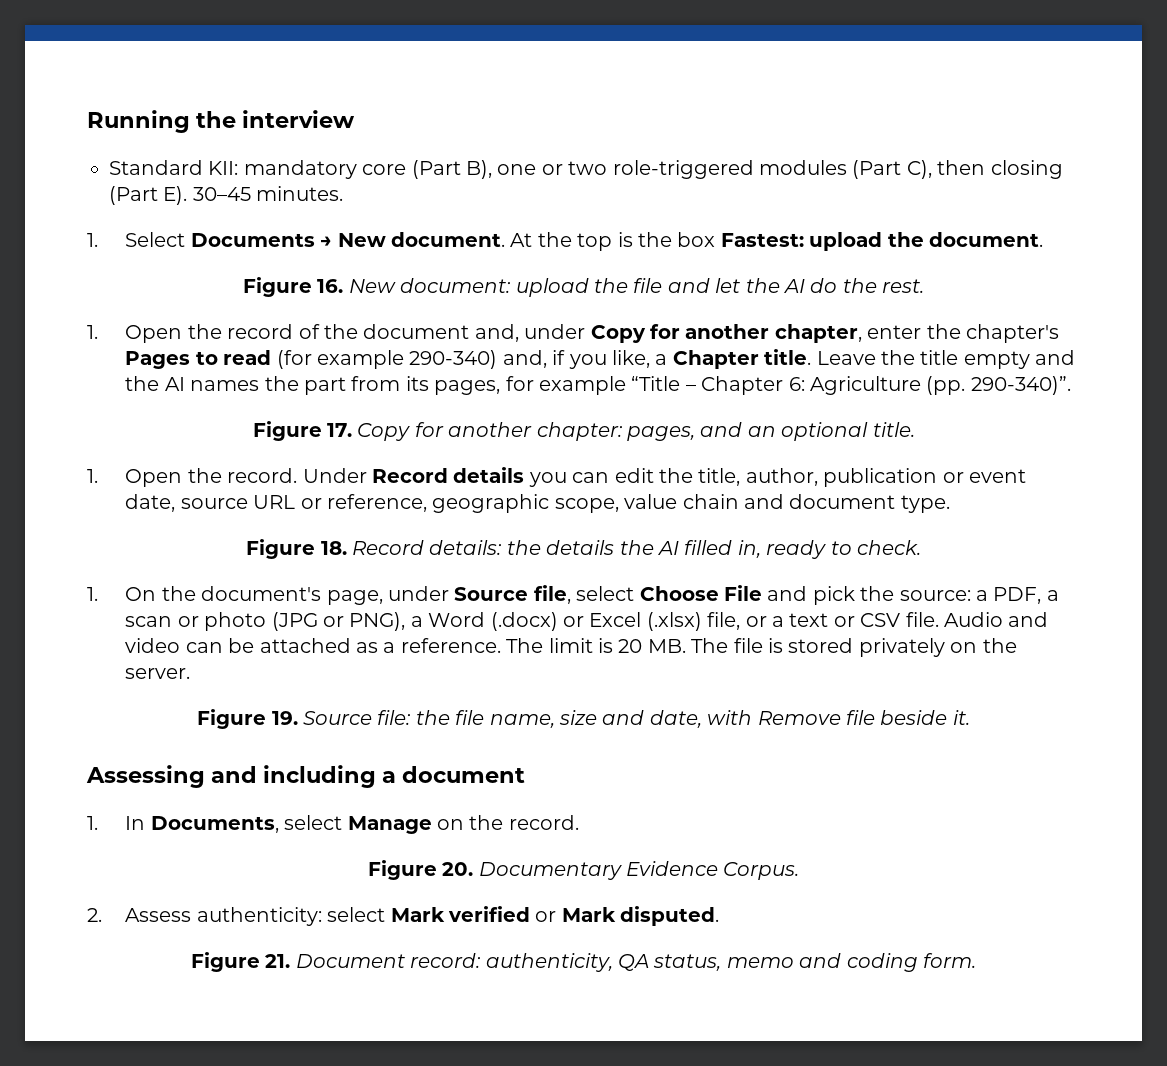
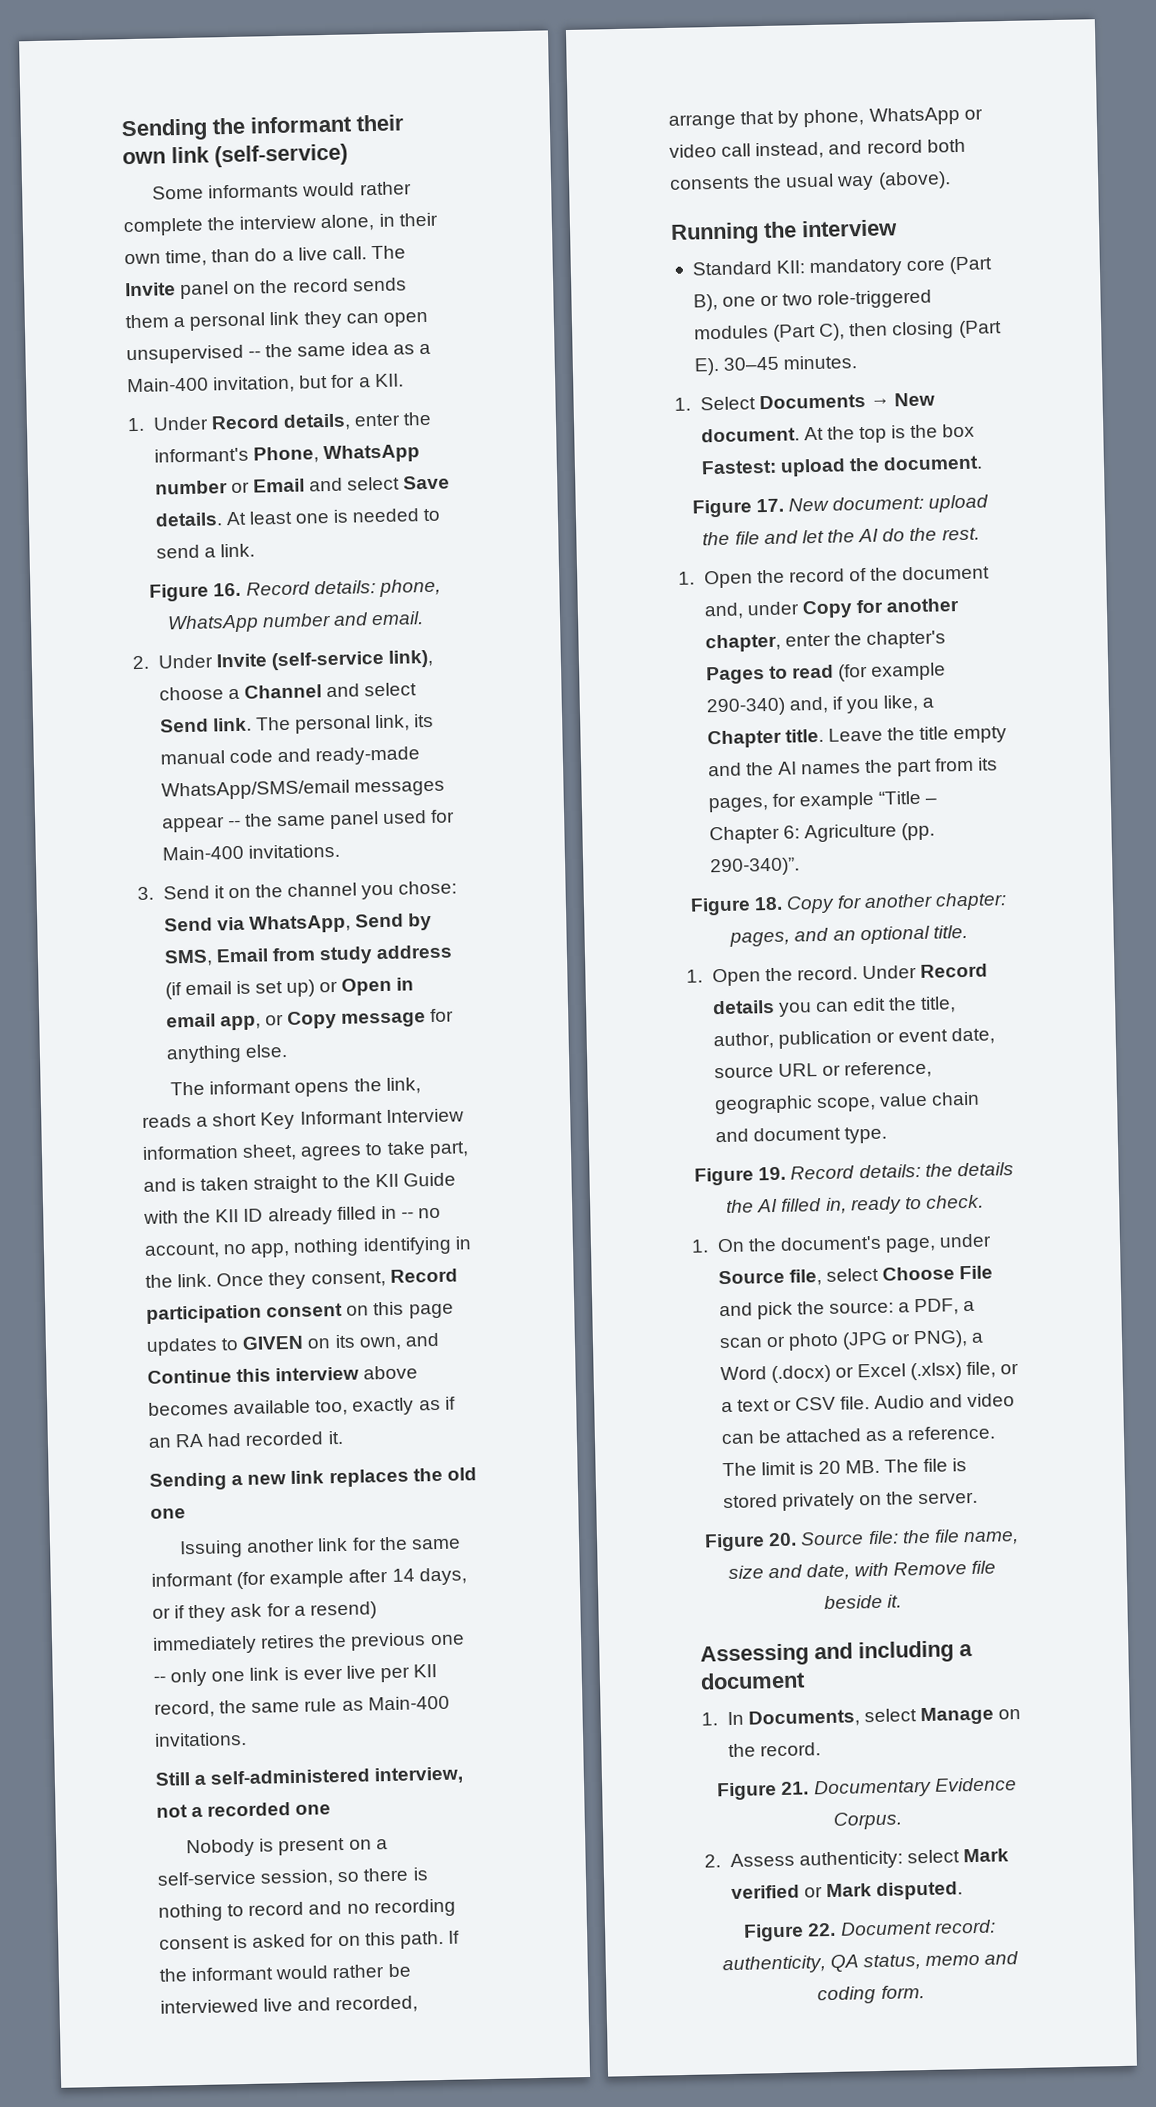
(87, 121) none -> [121,114,404,142] [122,143,348,168] [152,181,412,200] [123,212,438,237] [124,245,406,267] [125,277,407,300] [125,310,428,331] [126,341,431,365] [127,373,404,394] [127,411,433,432] [153,444,420,464] [154,475,451,495] [154,508,441,527] [155,543,255,559] [149,578,441,602] [166,611,425,634] [132,649,434,671] [158,682,418,701] [159,713,435,734] [159,746,420,766] [160,779,445,801] [161,809,456,833] [161,843,340,861] [137,880,458,901] [163,912,433,934] [163,944,453,967] [164,977,415,1000] [165,1008,455,1031] [165,1043,288,1064] [170,1077,421,1097] [142,1108,464,1130] [142,1141,469,1161] [143,1172,456,1194] [143,1205,442,1226] [144,1236,472,1259] [145,1268,458,1290] [146,1301,454,1324] [146,1332,439,1356] [147,1365,419,1384] [148,1396,456,1416] [148,1430,343,1448] [149,1467,477,1491] [150,1508,186,1519] [179,1536,461,1559] [151,1567,467,1590] [152,1601,377,1623] [152,1632,465,1655] [153,1664,438,1687] [154,1695,450,1718] [154,1731,247,1747] [155,1766,464,1786] [156,1802,332,1818] [186,1837,388,1858] [157,1867,428,1887] [158,1898,456,1922] [159,1930,460,1950] [159,1963,411,1982] [160,1995,419,2014] [668,106,983,130] [669,138,966,160] [669,171,951,191] Sending the informant their own link (self-service) // Some informants would rather complete the interview alone, in their own time, than do a live call. The Invite panel on the record sends them a personal link they can open unsupervised -- the same idea as a Main-400 invitation, but for a KII. // 1. Under Record details, enter the informant's Phone, WhatsApp number or Email and select Save details. At least one is needed to send a link. // Figure 16. Record details: phone, WhatsApp number and email. // 2. Under Invite (self-service link), choose a Channel and select Send link. The personal link, its manual code and ready-made WhatsApp/SMS/email messages appear -- the same panel used for Main-400 invitations. // 3. Send it on the channel you chose: Send via WhatsApp, Send by SMS, Email from study address (if email is set up) or Open in email app, or Copy message for anything else. // The informant opens the link, reads a short Key Informant Interview information sheet, agrees to take part, and is taken straight to the KII Guide with the KII ID already filled in -- no account, no app, nothing identifying in the link. Once they consent, Record participation consent on this page updates to GIVEN on its own, and Continue this interview above becomes available too, exactly as if an RA had recorded it. // Sending a new link replaces the old one // Issuing another link for the same informant (for example after 14 days, or if they ask for a resend) immediately retires the previous one -- only one link is ever live per KII record, the same rule as Main-400 invitations. // Still a self-administered interview, not a recorded one // Nobody is present on a self-service session, so there is nothing to record and no recording consent is asked for on this path. If the informant would rather be interviewed live and recorded, arrange that by phone, WhatsApp or video call instead, and record both consents the usual way (above). //
[317,279,344,293] 16. -> [755,498,784,513] 17.
[326,423,352,437] 17. -> [753,896,783,911] 18.
[320,541,347,555] 18. -> [758,1166,787,1181] 19.
[271,711,298,725] 19. -> [768,1532,798,1547] 20.
[442,862,474,876] 20. -> [781,1781,810,1795] 21.
[265,954,291,968] 21. -> [807,1922,837,1937] 22.

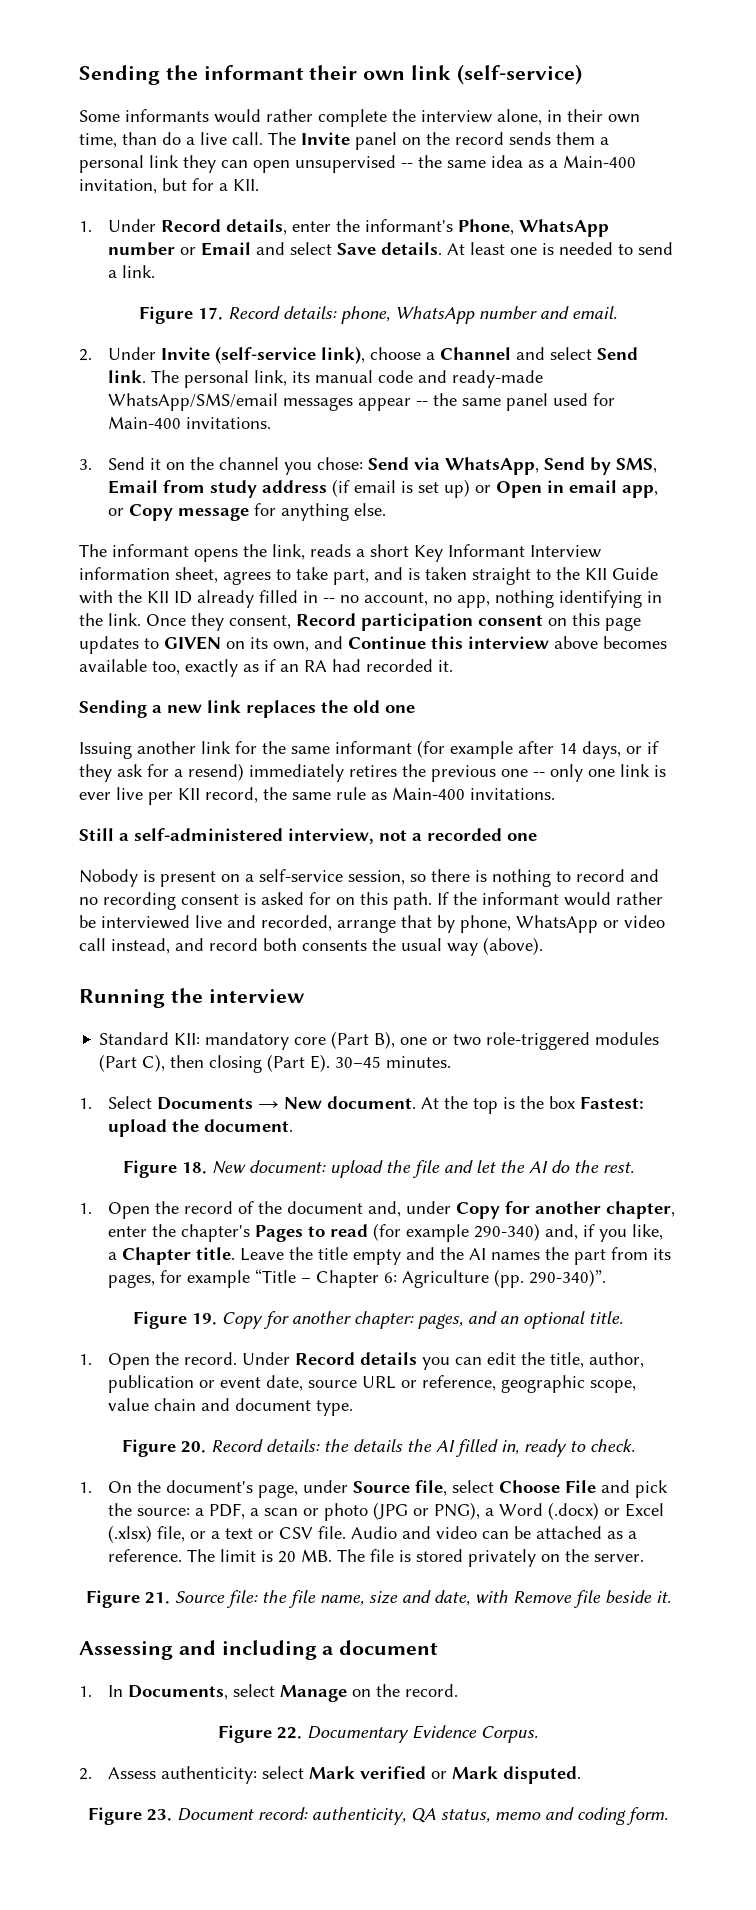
[213,582,242,597] 16. -> [198,307,223,320] 17.
[755,498,784,513] 17. -> [181,1162,207,1174] 18.
[753,896,783,911] 18. -> [192,1313,217,1325] 19.
[758,1166,787,1181] 19. -> [180,1441,206,1453] 20.
[768,1532,798,1547] 20. -> [144,1592,170,1604] 21.
[781,1781,810,1795] 21. -> [277,1727,302,1739] 22.
[807,1922,837,1937] 22. -> [147,1809,172,1821] 23.

